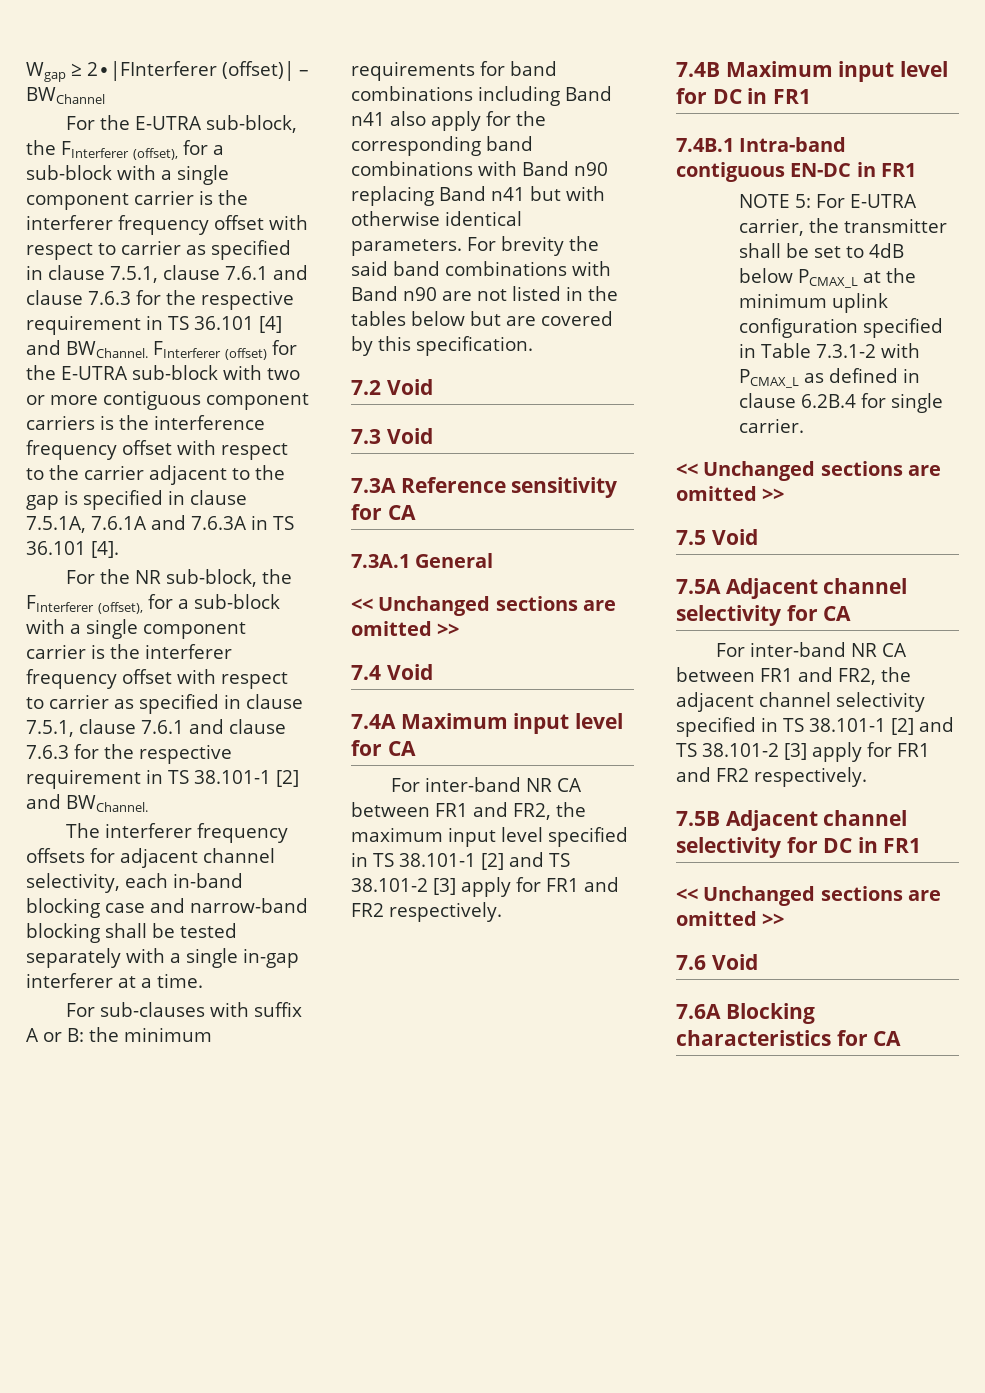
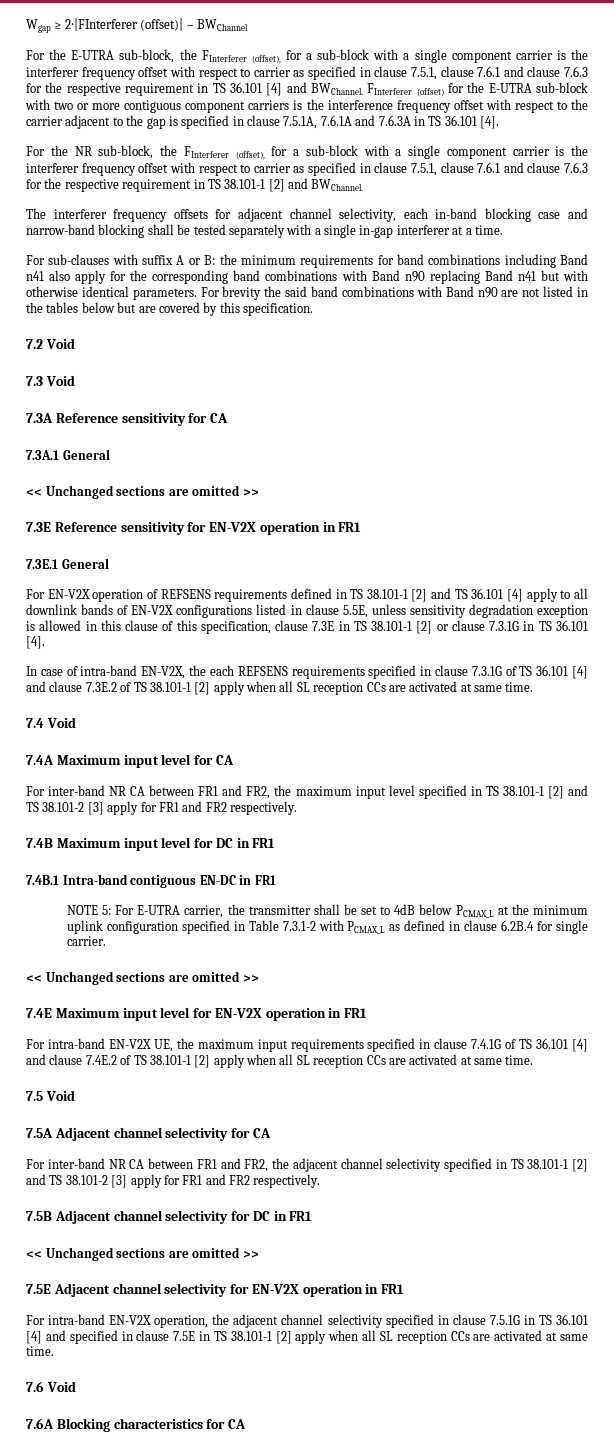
(460, 629) none -> [26,522,362,535] [26,558,109,569] [26,588,588,602] [26,604,588,618] [26,620,588,634] [26,636,45,649] [26,665,588,679] [26,681,534,695] // 7.3E Reference sensitivity for EN-V2X operation in FR1 // 7.3E.1 General // For EN-V2X operation of REFSENS requirements defined in TS 38.101-1 [2] and TS 36.101 [4] apply to all downlink bands of EN-V2X configurations listed in clause 5.5E, unless sensitivity degradation exception is allowed in this clause of this specification, clause 7.3E in TS 38.101-1 [2] or clause 7.3.1G in TS 36.101 [4]. // In case of intra-band EN-V2X, the each REFSENS requirements specified in clause 7.3.1G of TS 36.101 [4] and clause 7.3E.2 of TS 38.101-1 [2] apply when all SL reception CCs are activated at same time.
(785, 494) none -> [26,1007,368,1021] [26,1038,588,1052] [26,1054,534,1068] // 7.4E Maximum input level for EN-V2X operation in FR1 // For intra-band EN-V2X UE, the maximum input requirements specified in clause 7.4.1G of TS 36.101 [4] and clause 7.4E.2 of TS 38.101-1 [2] apply when all SL reception CCs are activated at same time.
(785, 919) none -> [26,1283,405,1297] [26,1314,588,1328] [26,1330,589,1344] [26,1346,54,1356] // 7.5E Adjacent channel selectivity for EN-V2X operation in FR1 // For intra-band EN-V2X operation, the adjacent channel selectivity specified in clause 7.5.1G in TS 36.101 [4] and specified in clause 7.5E in TS 38.101-1 [2] apply when all SL reception CCs are activated at same time.

